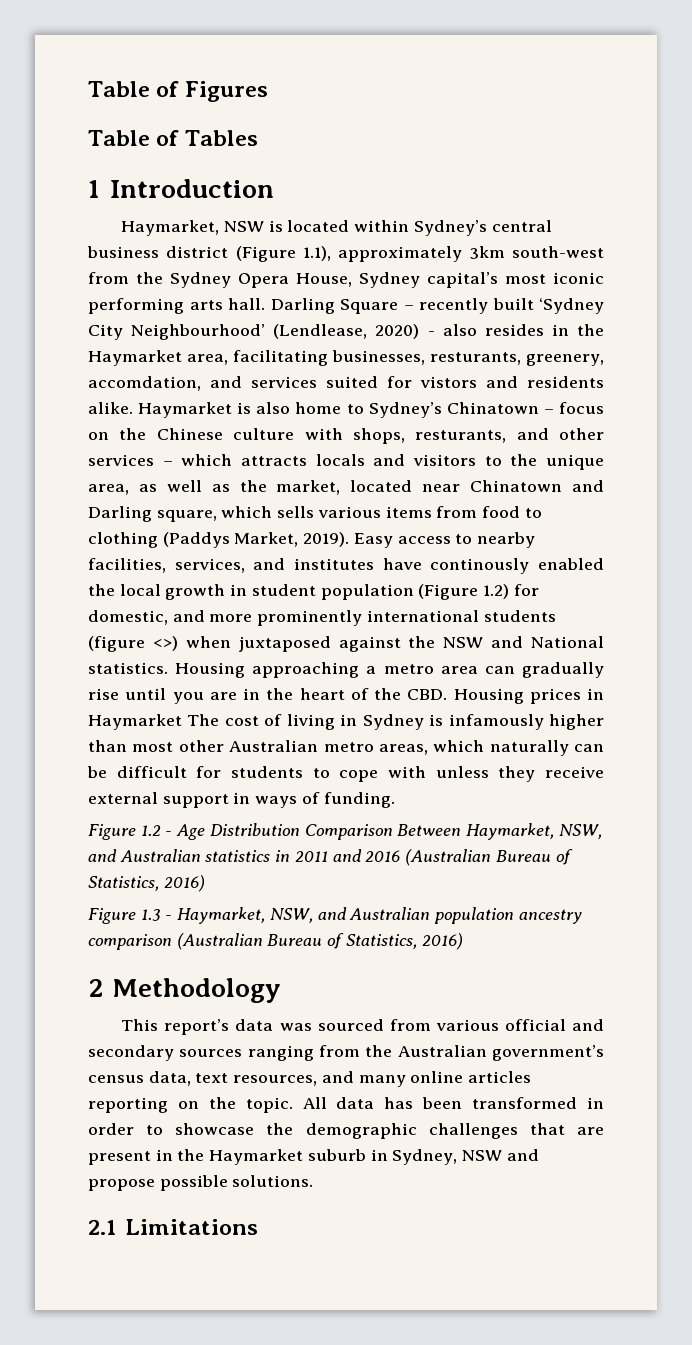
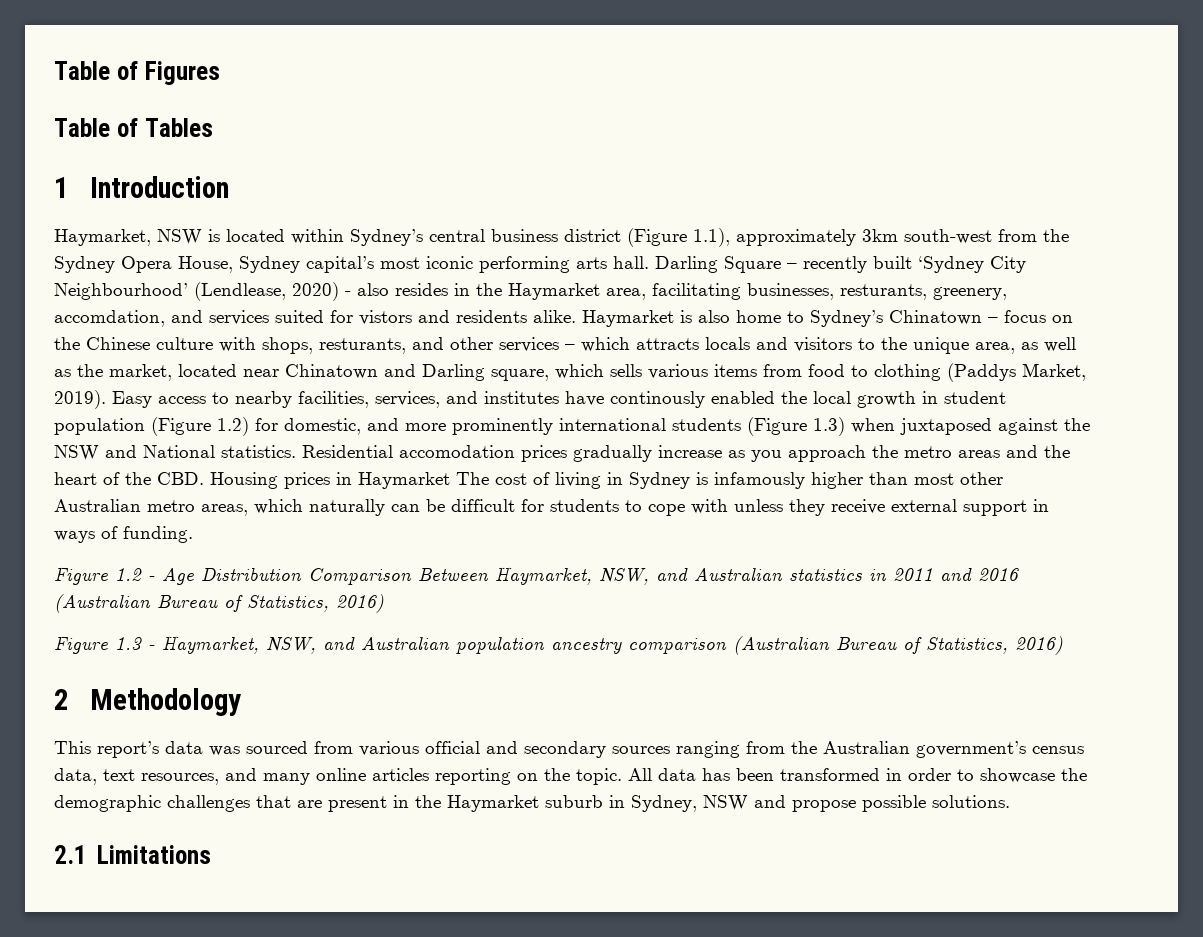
[88,636,178,652] (figure <>) -> [747,417,845,436] (Figure 1.3)
[175,662,605,678] [88,688,260,704] Housing approaching a metro area can gradually rise until you are in -> [302,445,1038,462] Residential accomodation prices gradually increase as you approach the metro areas and

